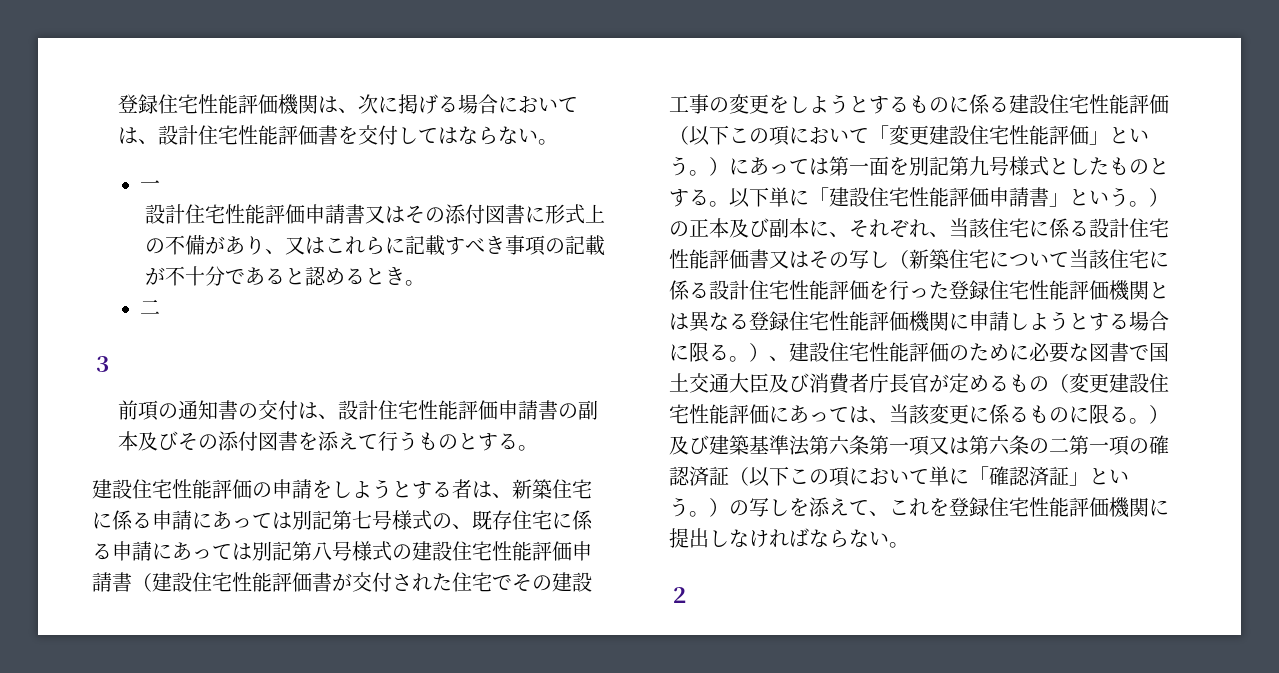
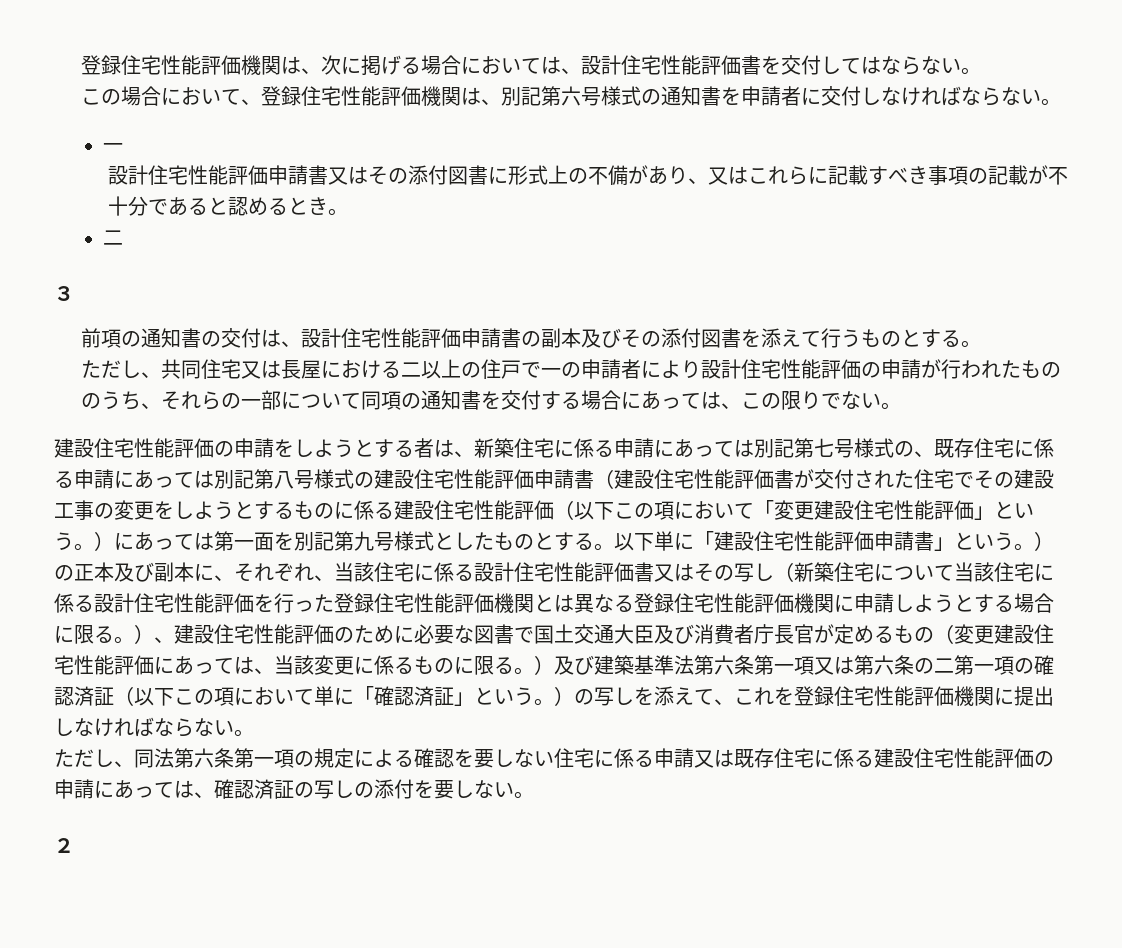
(559, 142) none -> [80,86,1061,106] // この場合において、登録住宅性能評価機関は、別記第六号様式の通知書を申請者に交付しなければならない。
(539, 448) none -> [80,359,1061,379] [80,390,901,410] // ただし、共同住宅又は長屋における二以上の住戸で一の申請者により設計住宅性能評価の申請が行われたもののうち、それらの一部について同項の通知書を交付する場合にあっては、この限りでない。
(909, 545) none -> [54,748,1054,768] [54,779,534,799] // ただし、同法第六条第一項の規定による確認を要しない住宅に係る申請又は既存住宅に係る建設住宅性能評価の申請にあっては、確認済証の写しの添付を要しない。

